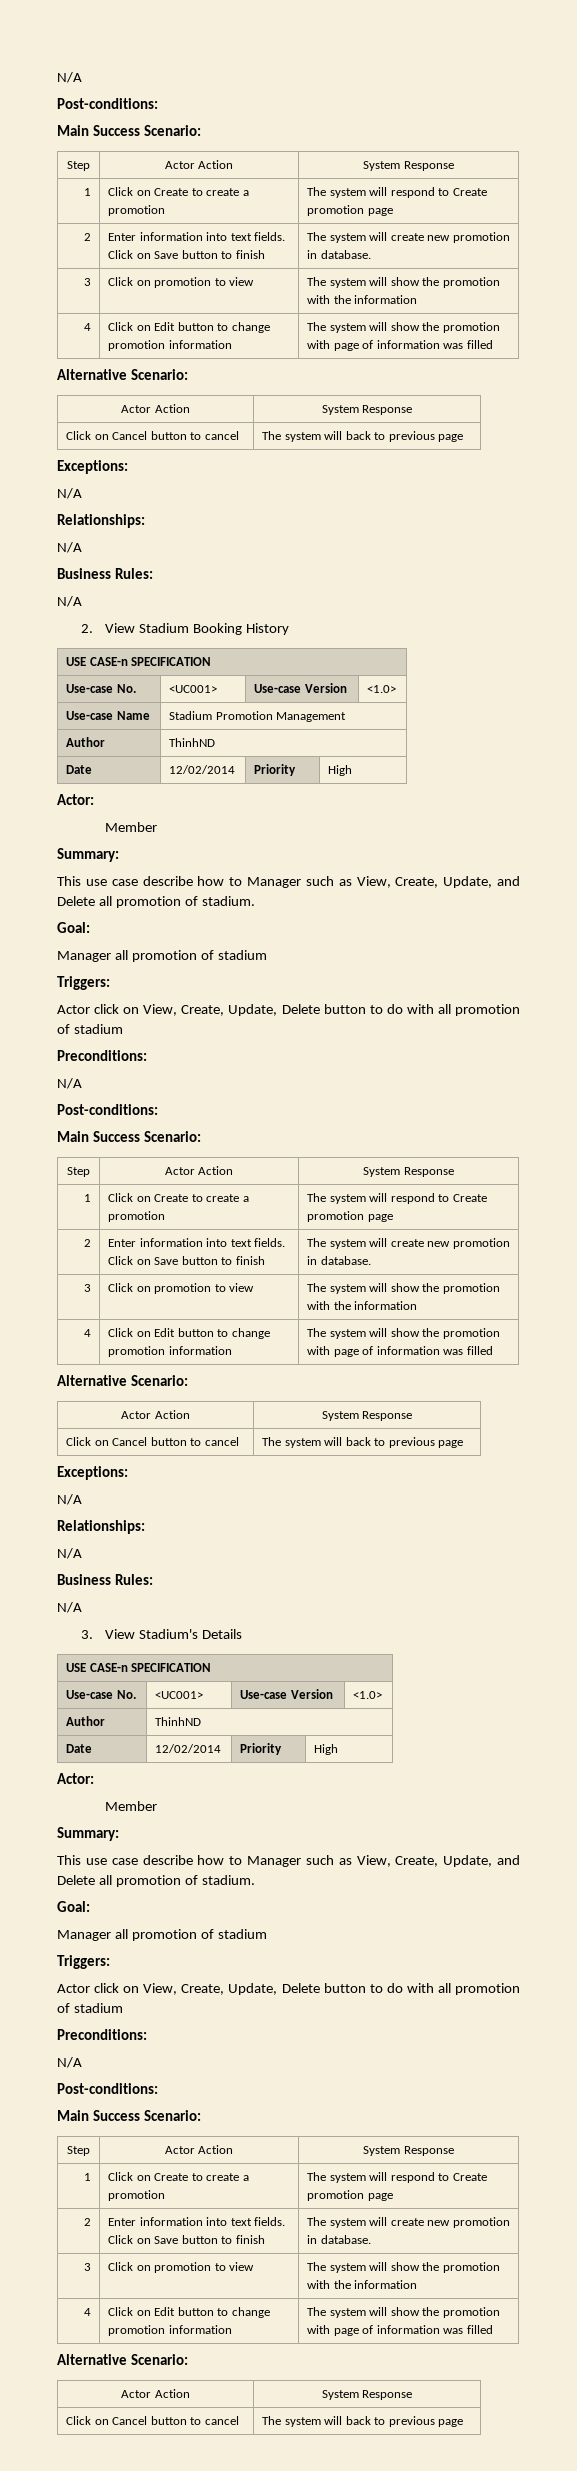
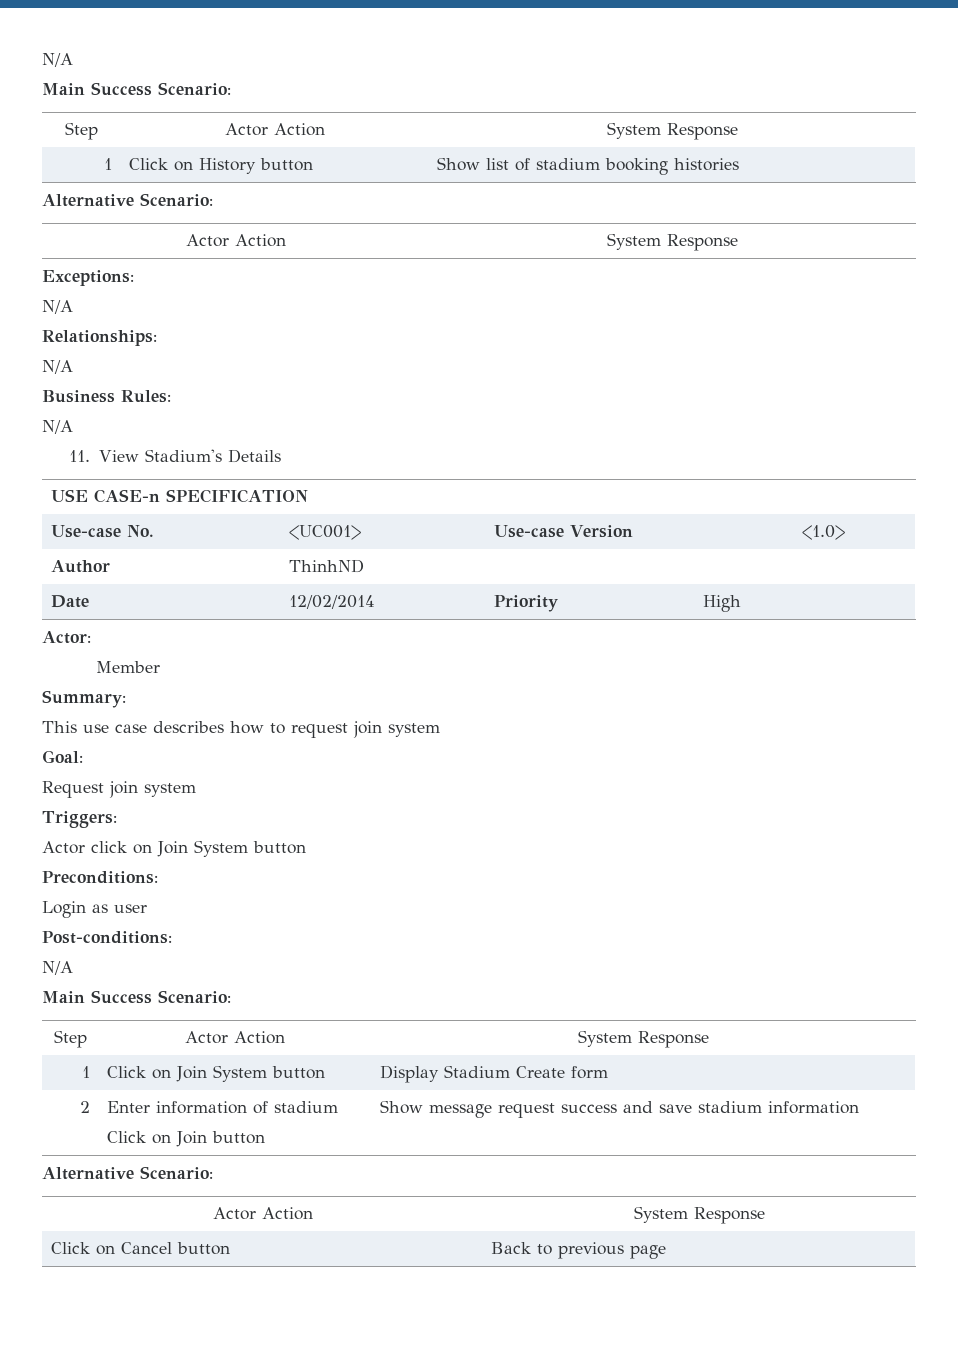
[57,72,82,83] [57,98,158,109] N/A // Post-conditions: -> [42,53,73,67] N/A
[154,188,249,196] [108,205,166,216] [307,187,487,198] [307,205,393,216] [83,233,91,241] [108,232,286,241] [108,250,265,259] [307,232,510,243] [307,250,371,259] [83,278,91,286] [108,277,255,288] [307,277,500,288] [307,295,418,304] [83,323,91,331] [108,322,270,333] [108,340,232,351] [307,322,500,333] [307,340,493,351] [57,369,188,380] [121,404,190,413] [321,405,413,415] [66,431,239,440] [262,431,464,442] [57,460,128,474] [57,488,82,499] [57,514,145,528] [57,542,82,553] [57,568,153,579] [57,596,82,607] [81,623,289,635] [66,657,212,666] [66,684,136,693] [169,685,218,693] [254,683,347,693] [367,685,397,693] [66,711,150,720] [169,711,347,722] [66,737,106,747] [169,738,216,747] [66,765,93,774] [169,765,236,774] [254,764,297,776] [328,765,353,776] [57,794,94,805] [105,822,158,832] [57,848,119,862] [57,876,520,888] [57,896,255,908] [57,922,90,933] [57,950,267,962] [57,976,110,990] [57,1004,520,1016] [57,1024,123,1034] [57,1050,147,1061] [57,1078,82,1089] [57,1104,158,1115] [57,1131,201,1142] [67,1167,90,1177] [164,1166,234,1175] [363,1167,454,1177] [83,1194,91,1202] [108,1193,249,1202] [108,1211,166,1222] [307,1193,487,1204] [307,1211,393,1222] [83,1239,91,1247] [108,1238,286,1247] [108,1256,265,1265] [307,1238,510,1249] [307,1256,371,1265] [83,1284,91,1292] [108,1283,255,1294] [307,1283,500,1294] [307,1301,418,1310] [83,1329,91,1337] [108,1328,270,1339] [108,1346,232,1357] [307,1328,500,1339] [307,1346,493,1357] [57,1375,188,1386] [121,1410,190,1419] [321,1411,413,1421] [66,1437,239,1446] [262,1437,464,1448] [57,1466,128,1480] [57,1494,82,1505] [57,1520,145,1534] [57,1548,82,1559] [57,1574,153,1585] [57,1602,82,1613] [81,1630,94,1639] Create to create a promotion | The system will respond to Create promotion page // 2 | Enter information into text fields. Click on Save button to finish | The system will create new promotion in database. // 3 | Click on promotion to view | The system will show the promotion with the information // 4 | Click on Edit button to change promotion information | The system will show the promotion with page of information was filled // Alternative Scenario: // Actor Action | System Response // Click on Cancel button to cancel | The system will back to previous page // Exceptions: // N/A // Relationships: // N/A // Business Rules: // N/A // 2. View Stadium Booking History // USE CASE-n SPECIFICATION // Use-case No. | <UC001> | Use-case Version | <1.0> // Use-case Name | Stadium Promotion Management // Author | ThinhND // Date | 12/02/2014 | Priority | High // Actor: // Member // Summary: // This use case describe how to Manager such as View, Create, Update, and Delete all promotion of stadium. // Goal: // Manager all promotion of stadium // Triggers: // Actor click on View, Create, Update, Delete button to do with all promotion of stadium // Preconditions: // N/A // Post-conditions: // Main Success Scenario: // Step | Actor Action | System Response // 1 | Click on Create to create a promotion | The system will respond to Create promotion page // 2 | Enter information into text fields. Click on Save button to finish | The system will create new promotion in database. // 3 | Click on promotion to view | The system will show the promotion with the information // 4 | Click on Edit button to change promotion information | The system will show the promotion with page of information was filled // Alternative Scenario: // Actor Action | System Response // Click on Cancel button to cancel | The system will back to previous page // Exceptions: // N/A // Relationships: // N/A // Business Rules: // N/A // 3. -> [199,158,314,174] [437,157,740,175] [42,193,213,207] [185,234,286,247] [606,233,738,251] [42,270,134,286] [42,300,73,314] [42,330,157,346] [42,360,73,374] [42,390,171,403] [42,420,73,434] [69,450,91,462] History button | Show list of stadium booking histories // Alternative Scenario: // Actor Action | System Response // Exceptions: // N/A // Relationships: // N/A // Business Rules: // N/A // 11.
[142,1855,520,1867] [57,1875,255,1887] [57,1901,90,1912] [57,1929,267,1941] [57,1955,110,1969] [57,1983,520,1995] [57,2003,123,2013] [57,2029,147,2040] [57,2057,82,2068] [57,2083,158,2094] describe how to Manager such as View, Create, Update, and Delete all promotion of stadium. // Goal: // Manager all promotion of stadium // Triggers: // Actor click on View, Create, Update, Delete button to do with all promotion of stadium // Preconditions: // N/A // Post-conditions: -> [153,721,440,738] [42,750,83,763] [42,781,196,798] [42,811,117,828] [42,840,306,857] [42,871,158,884] [42,901,147,918] [42,931,172,944] [42,961,73,975] describes how to request join system // Goal: // Request join system // Triggers: // Actor click on Join System button // Preconditions: // Login as user // Post-conditions: // N/A
[154,2173,249,2181] [108,2190,166,2201] [307,2172,487,2183] [307,2190,393,2201] [83,2218,91,2226] [108,2217,286,2226] [108,2235,265,2244] [307,2217,510,2228] [307,2235,371,2244] [83,2263,91,2271] [108,2262,255,2273] [307,2262,500,2273] [307,2280,418,2289] [83,2308,91,2316] [108,2307,270,2318] [108,2325,232,2336] [307,2307,500,2318] [307,2325,493,2336] Create to create a promotion | The system will respond to Create promotion page // 2 | Enter information into text fields. Click on Save button to finish | The system will create new promotion in database. // 3 | Click on promotion to view | The system will show the promotion with the information // 4 | Click on Edit button to change promotion information | The system will show the promotion with page of information was filled -> [176,1065,326,1082] [380,1065,609,1083] [79,1101,90,1113] [107,1101,339,1114] [107,1131,266,1147] [380,1100,860,1118] Join System button | Display Stadium Create form // 2 | Enter information of stadium // Click on Join button | Show message request success and save stadium information
[190,2416,239,2425] [262,2416,371,2427] to cancel | The system will back -> [491,1242,532,1254] | Back

